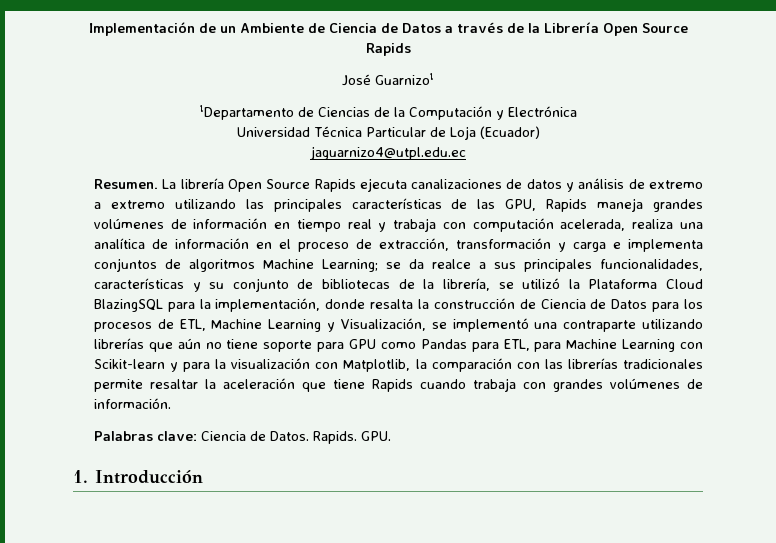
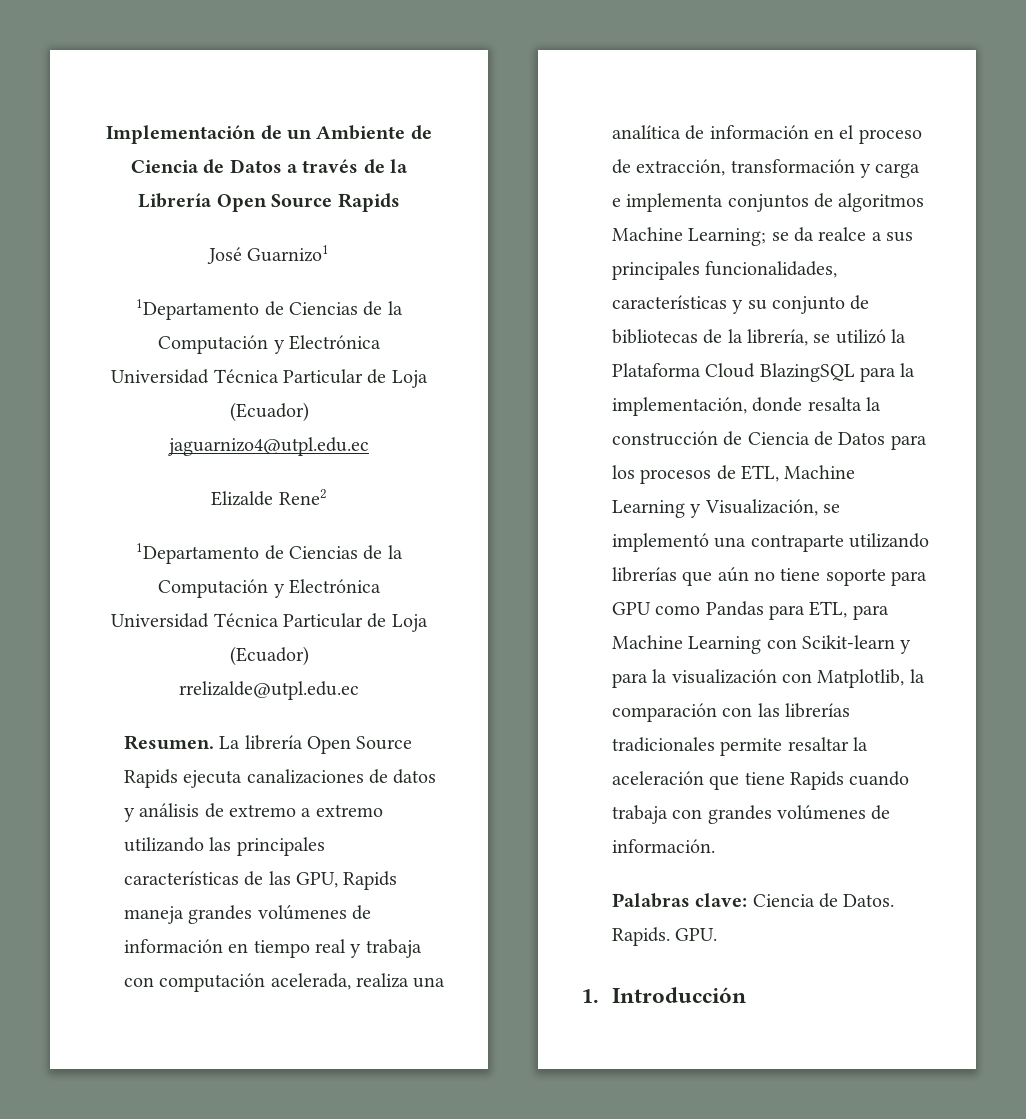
(466, 153) none -> [211,489,327,506] [136,543,403,564] [158,579,381,598] [111,613,428,632] [229,646,309,666] [179,681,359,700] // Elizalde Rene2 // 1Departamento de Ciencias de la Computación y Electrónica // Universidad Técnica Particular de Loja (Ecuador) // rrelizalde@utpl.edu.ec

